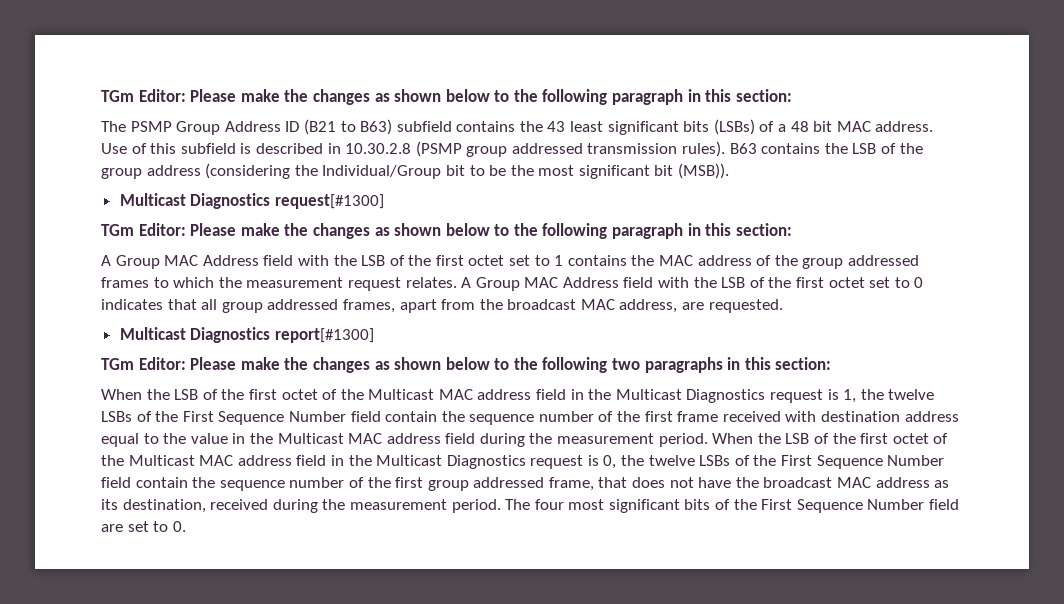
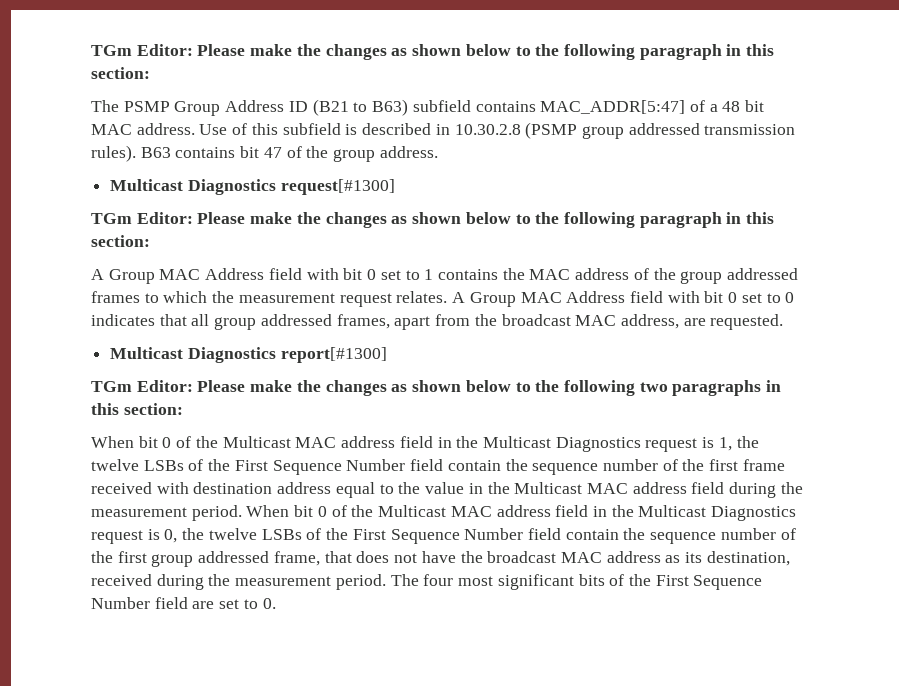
[519,119,755,135] the 43 least significant bits (LSBs) -> [540,100,686,114] MAC_ADDR[5:47]
[824,143,923,154] [101,163,730,179] the LSB of the group address (considering the Individual/Group bit to be the most significant bit (MSB)). -> [240,146,438,162] bit 47 of the group address.
[333,255,505,266] the LSB of the first octet -> [343,268,377,280] bit 0
[693,277,865,288] the LSB of the first octet -> [704,291,738,303] bit 0
[146,389,318,400] the LSB of the first octet -> [138,436,172,448] bit 0
[757,433,929,444] the LSB of the first octet -> [294,505,327,517] bit 0

